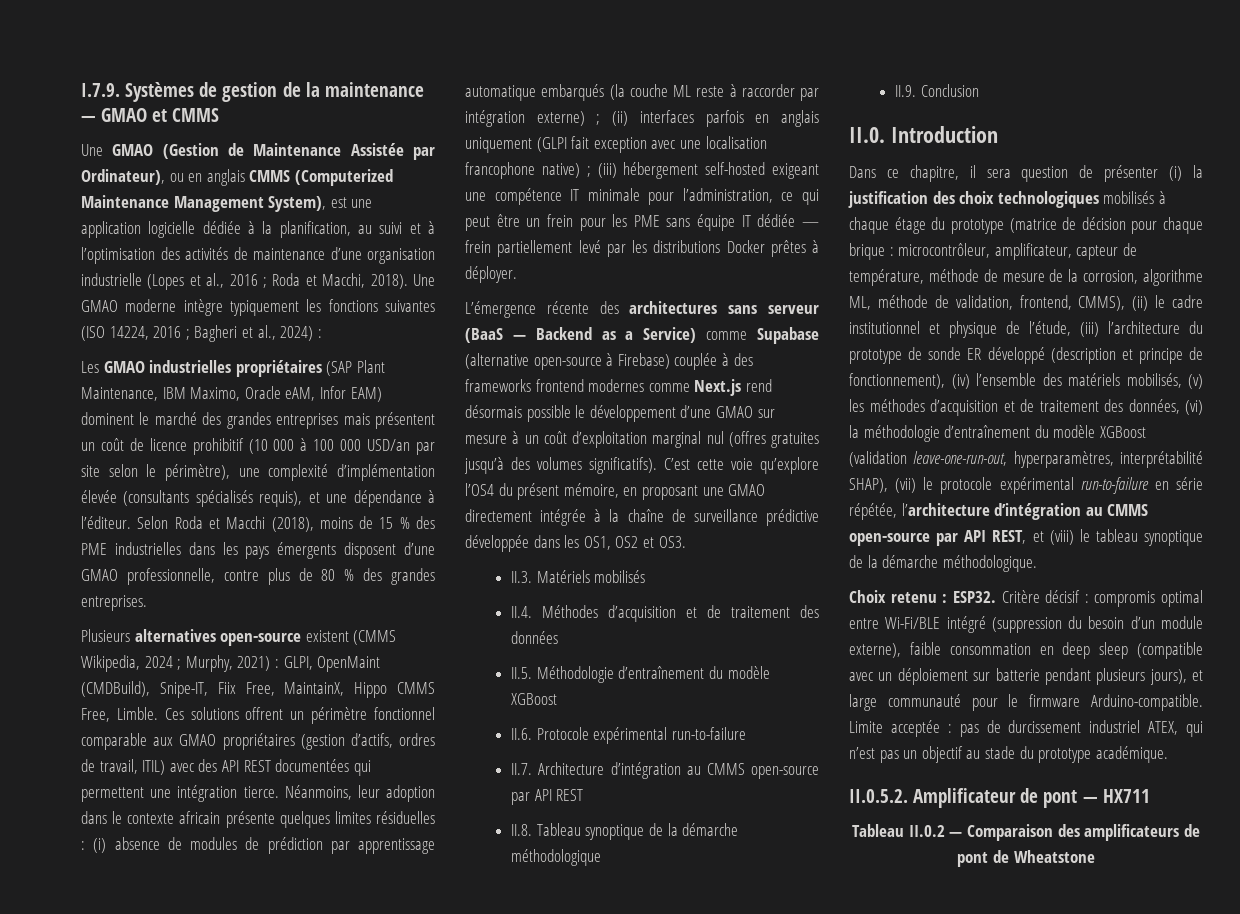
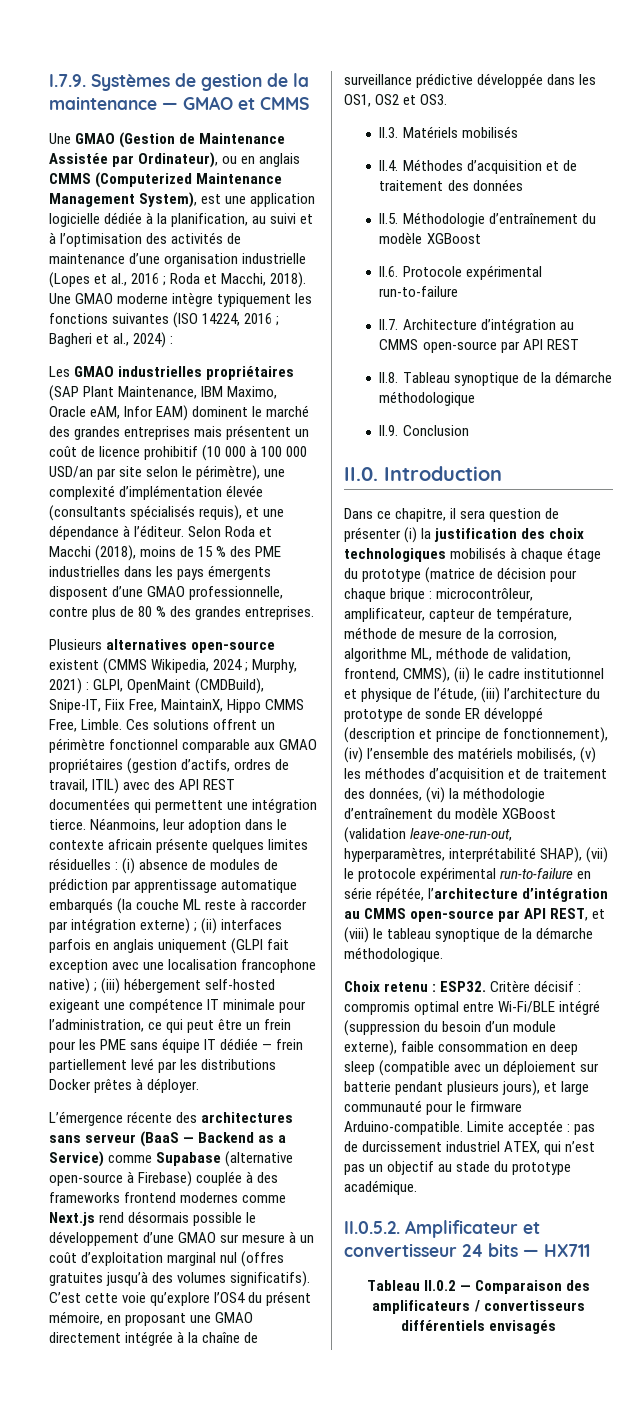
[1020,788,1078,808] de pont -> [523,1222,540,1234] [344,1243,518,1257] et convertisseur 24 bits
[1183,824,1200,837] [957,850,1095,867] de pont de Wheatstone -> [474,1300,585,1312] [400,1320,557,1334] / convertisseurs différentiels envisagés

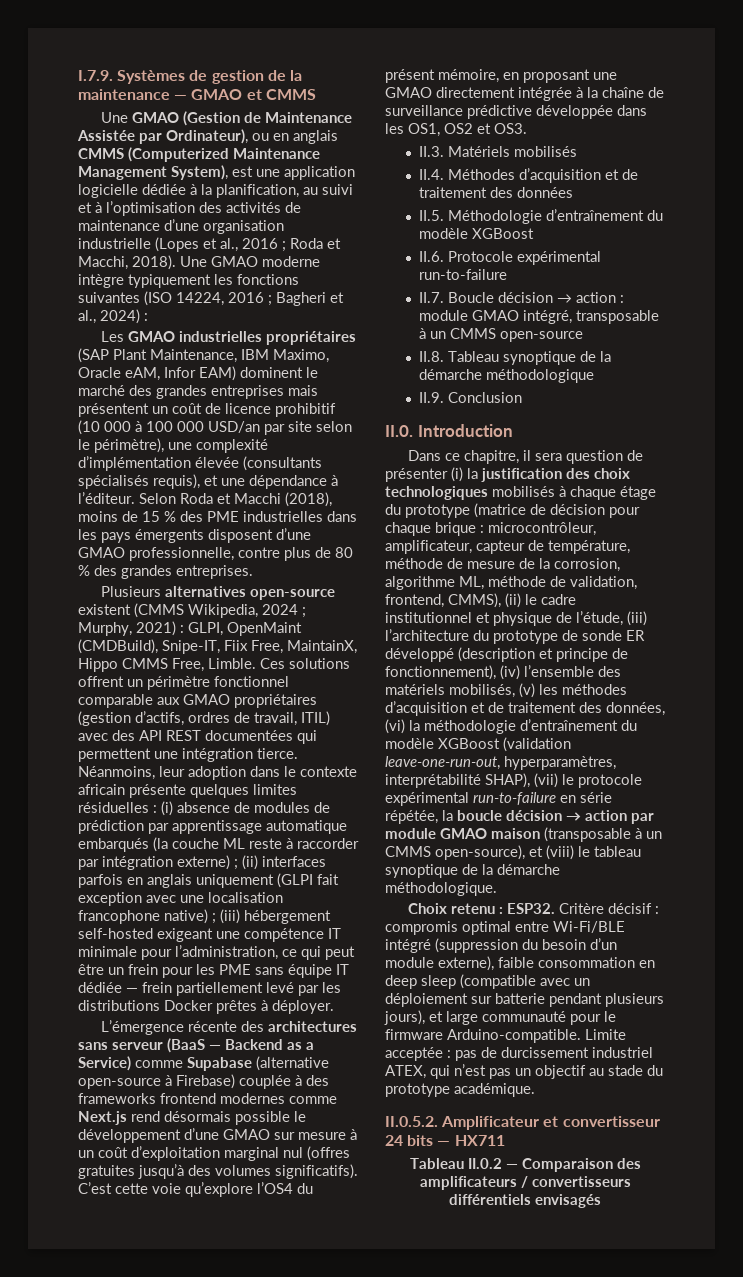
[402,318,574,333] [379,339,579,353] Architecture d’intégration au CMMS open-source par API REST -> [447,292,624,303] [418,310,659,324] [418,328,583,342] Boucle décision → action : module GMAO intégré, transposable à un CMMS open-source
[428,888,609,902] [344,908,589,922] l’architecture d’intégration au CMMS open-source par API REST, -> [442,810,654,824] [385,827,662,842] [385,845,525,860] la boucle décision → action par module GMAO maison (transposable à un CMMS open-source),

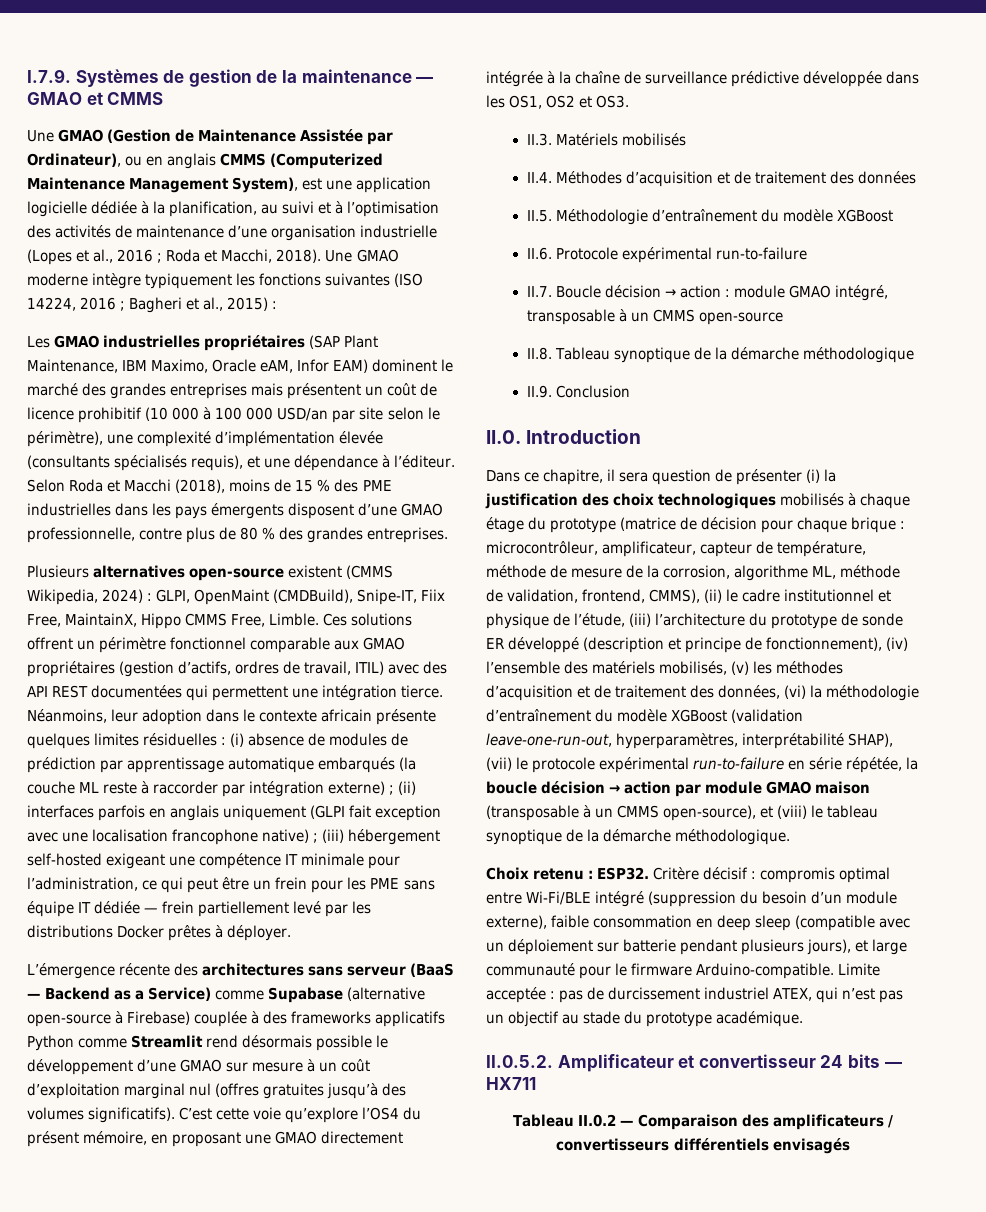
[100,309,140,324] 2024) -> [227,297,269,311] 2015)
[262,604,306,618] [78,621,176,636] 2024 ; Murphy, 2021) -> [102,589,144,603] 2024)
[160,1093,337,1104] [78,1111,127,1125] frontend modernes comme Next.js -> [375,1011,446,1027] [27,1035,204,1051] applicatifs Python comme Streamlit

